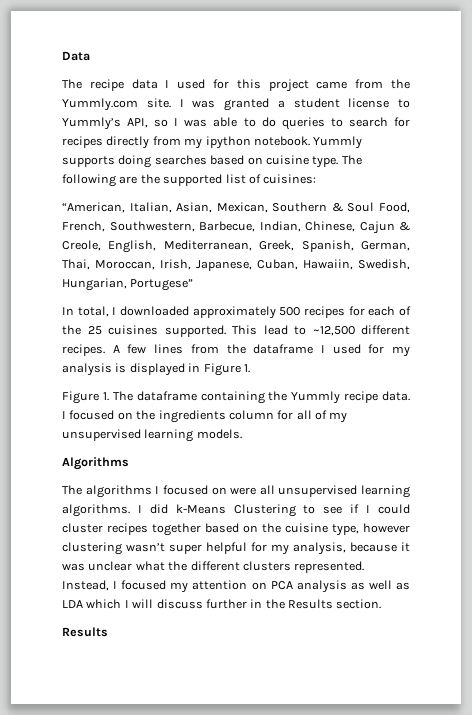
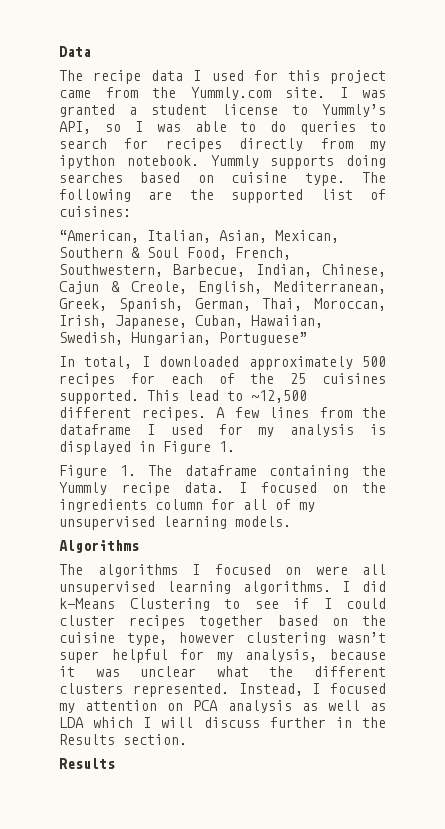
[303,259,353,270] Hawaiin, -> [251,315,323,328] Hawaiian,
[130,279,194,291] Portugese” -> [219,332,307,345] Portuguese”

